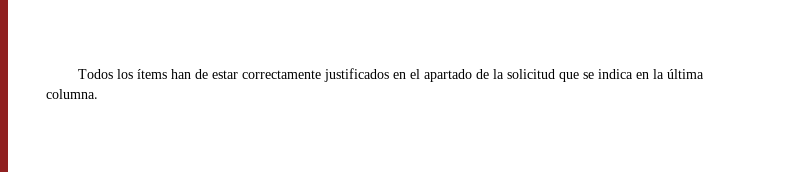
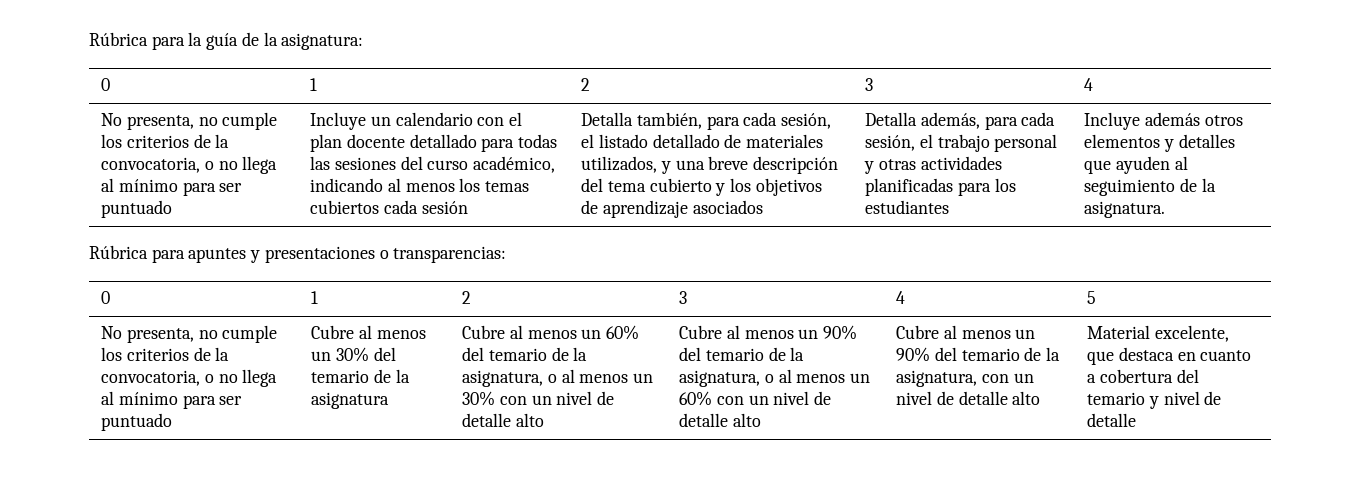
[78,68,705,82] [46,89,98,99] Todos los ítems han de estar correctamente justificados en el apartado de la solicitud que se indica en la última columna. -> [89,32,364,50] [101,78,111,91] [310,78,318,91] [581,78,591,91] [865,78,874,91] [1084,78,1094,91] [101,112,278,130] [101,134,230,148] [101,156,278,174] [101,178,243,196] [101,200,173,218] [310,112,523,130] [310,134,558,152] [310,156,556,173] [310,178,530,192] [310,200,468,214] [581,112,832,130] [581,134,824,148] [581,156,839,174] [581,178,822,196] [581,200,763,218] [865,112,1056,130] [865,134,1058,152] [864,156,1002,174] [865,178,1016,196] [865,200,950,214] [1084,112,1243,130] [1084,134,1235,152] [1084,156,1188,174] [1084,178,1216,196] [1084,201,1166,218] [89,245,507,263] [101,291,111,304] [311,291,319,304] [462,291,472,304] [679,291,688,304] [896,291,906,304] [1087,291,1097,304] [101,325,278,343] [101,347,230,361] [101,369,278,387] [101,391,243,409] [101,413,173,431] [311,325,426,339] [311,347,396,362] [311,369,410,383] [311,392,390,409] [462,325,640,340] [462,347,588,361] [462,369,654,387] [462,391,615,406] [462,413,545,427] [679,325,858,340] [679,347,805,361] [679,369,871,387] [679,391,832,406] [679,413,762,427] [896,325,1036,339] [896,347,1061,362] [896,370,1034,387] [896,391,1041,405] [1087,325,1230,342] [1087,347,1252,365] [1087,369,1199,383] [1087,391,1222,409] [1087,413,1137,427] Rúbrica para la guía de la asignatura: // 0 | 1 | 2 | 3 | 4 // No presenta, no cumple los criterios de la convocatoria, o no llega al mínimo para ser puntuado | Incluye un calendario con el plan docente detallado para todas las sesiones del curso académico, indicando al menos los temas cubiertos cada sesión | Detalla también, para cada sesión, el listado detallado de materiales utilizados, y una breve descripción del tema cubierto y los objetivos de aprendizaje asociados | Detalla además, para cada sesión, el trabajo personal y otras actividades planificadas para los estudiantes | Incluye además otros elementos y detalles que ayuden al seguimiento de la asignatura. // Rúbrica para apuntes y presentaciones o transparencias: // 0 | 1 | 2 | 3 | 4 | 5 // No presenta, no cumple los criterios de la convocatoria, o no llega al mínimo para ser puntuado | Cubre al menos un 30% del temario de la asignatura | Cubre al menos un 60% del temario de la asignatura, o al menos un 30% con un nivel de detalle alto | Cubre al menos un 90% del temario de la asignatura, o al menos un 60% con un nivel de detalle alto | Cubre al menos un 90% del temario de la asignatura, con un nivel de detalle alto | Material excelente, que destaca en cuanto a cobertura del temario y nivel de detalle

